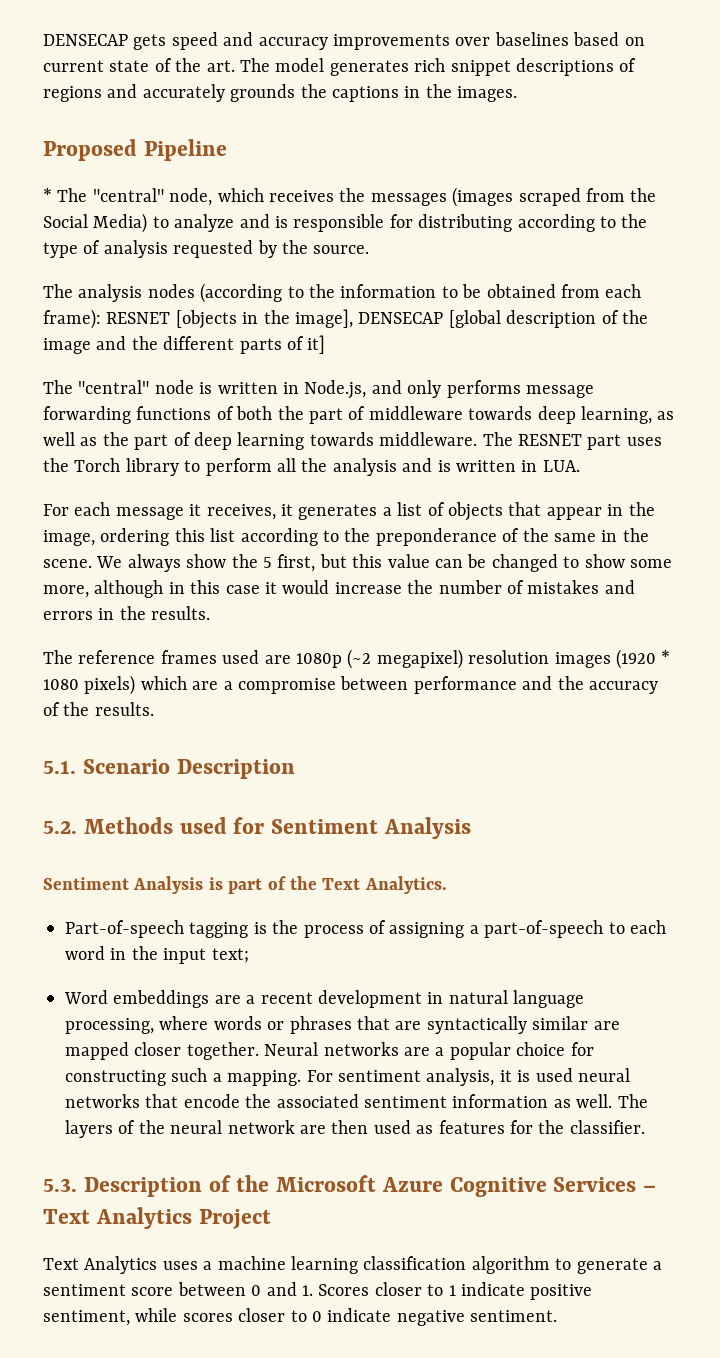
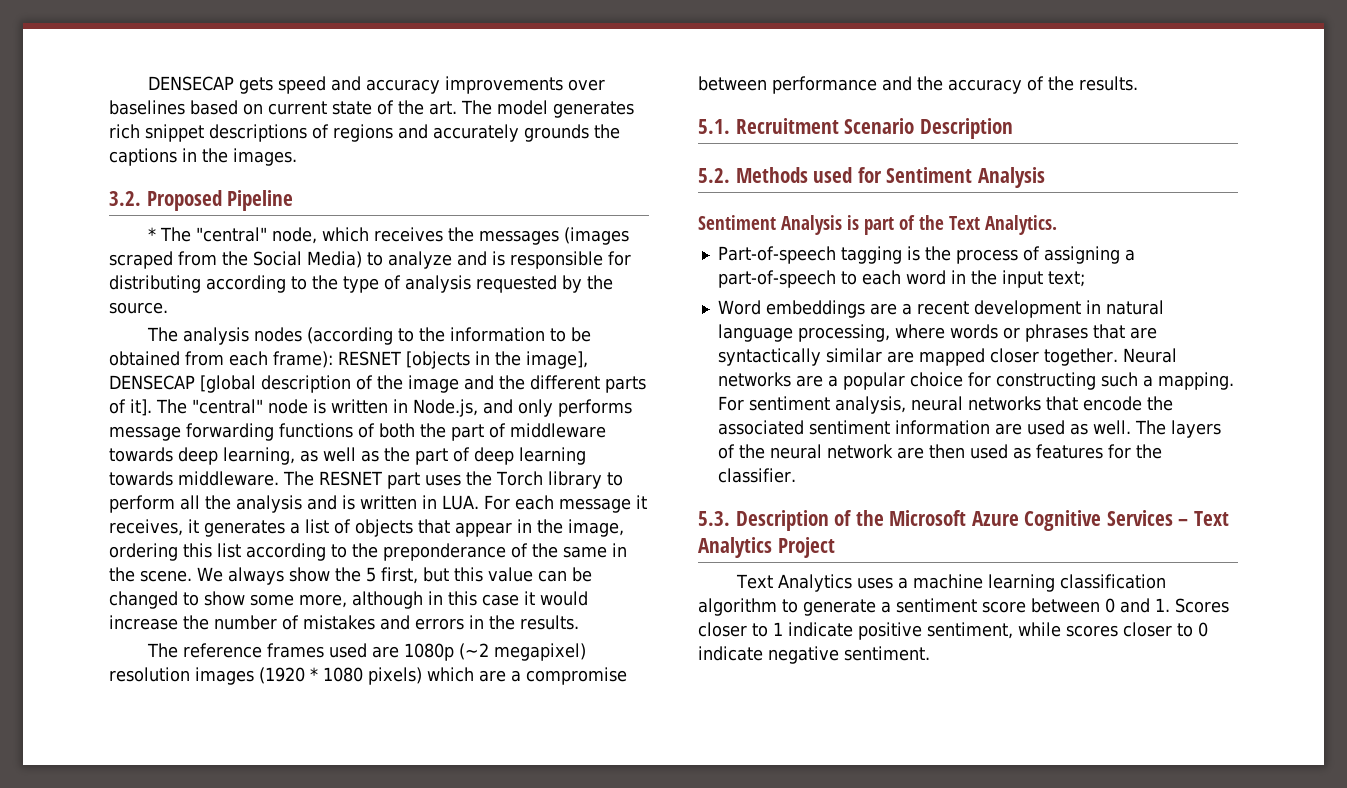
(518, 94) none -> [109,191,141,206] 3.2.
[307,335,326,354] it] // -> [130,399,152,416] it].
(580, 466) // -> (479, 502) none
(76, 767) none -> [735,118,839,134] Recruitment
[499,1068,573,1082] it is used -> (906, 405) none
(549, 1101) none -> [994,420,1065,435] are used

